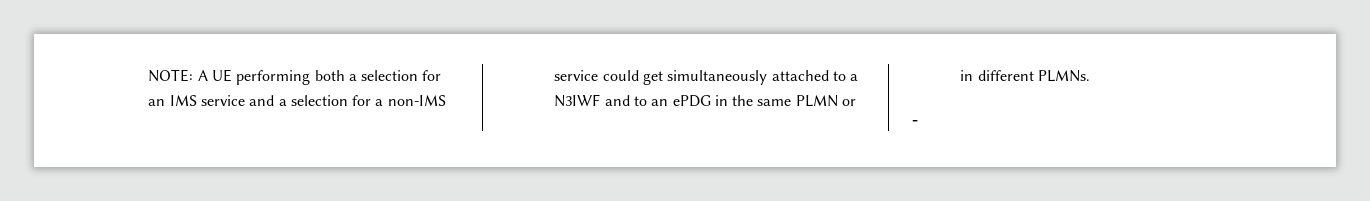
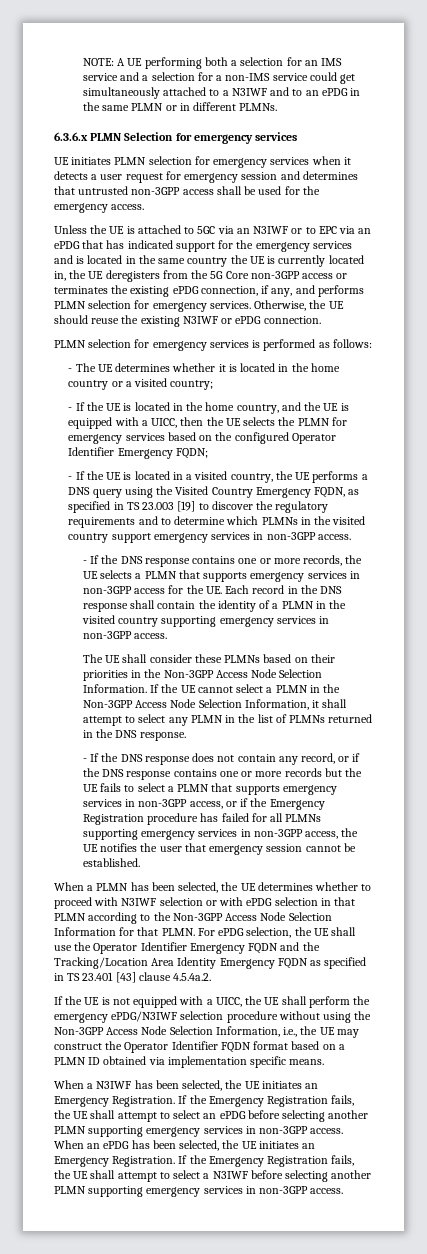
[912,120,918,125] - -> [54,132,298,144] [54,156,351,168] [54,171,358,183] [54,186,320,195] [54,203,145,213] [54,225,372,234] [54,240,352,252] [54,255,364,267] [54,270,348,282] [54,285,364,297] [54,300,344,312] [54,315,321,327] [54,339,372,351] [68,363,340,372] [68,378,214,390] [68,402,349,414] [68,417,347,429] [68,432,336,444] [68,447,208,459] [68,471,368,483] [68,486,360,498] [68,501,329,513] [68,516,366,528] [68,532,351,543] [82,555,363,567] [82,570,360,582] [82,585,342,594] [82,600,346,612] [81,615,330,627] [82,631,168,639] [82,654,335,663] [82,669,323,681] [82,684,340,693] [82,699,348,710] [82,714,373,726] [82,729,186,741] [82,753,361,765] [82,768,362,780] [82,783,337,795] [82,798,325,810] [82,813,322,825] [82,828,359,840] [82,843,356,855] [82,858,140,867] [54,882,372,893] [54,897,356,909] [54,912,332,924] [54,927,357,938] [54,942,320,954] [54,957,367,969] [54,972,212,983] [54,996,371,1008] [54,1011,372,1023] [54,1026,359,1038] [54,1041,345,1053] [54,1056,325,1068] [54,1080,319,1091] [54,1095,355,1107] [54,1110,369,1122] [54,1126,344,1137] [54,1140,316,1151] [54,1155,355,1167] [54,1170,372,1182] [54,1186,344,1197] 6.3.6.x PLMN Selection for emergency services // UE initiates PLMN selection for emergency services when it detects a user request for emergency session and determines that untrusted non-3GPP access shall be used for the emergency access. // Unless the UE is attached to 5GC via an N3IWF or to EPC via an ePDG that has indicated support for the emergency services and is located in the same country the UE is currently located in, the UE deregisters from the 5G Core non-3GPP access or terminates the existing ePDG connection, if any, and performs PLMN selection for emergency services. Otherwise, the UE should reuse the existing N3IWF or ePDG connection. // PLMN selection for emergency services is performed as follows: // - The UE determines whether it is located in the home country or a visited country; // - If the UE is located in the home country, and the UE is equipped with a UICC, then the UE selects the PLMN for emergency services based on the configured Operator Identifier Emergency FQDN; // - If the UE is located in a visited country, the UE performs a DNS query using the Visited Country Emergency FQDN, as specified in TS 23.003 [19] to discover the regulatory requirements and to determine which PLMNs in the visited country support emergency services in non-3GPP access. // - If the DNS response contains one or more records, the UE selects a PLMN that supports emergency services in non-3GPP access for the UE. Each record in the DNS response shall contain the identity of a PLMN in the visited country supporting emergency services in non-3GPP access. // The UE shall consider these PLMNs based on their priorities in the Non-3GPP Access Node Selection Information. If the UE cannot select a PLMN in the Non-3GPP Access Node Selection Information, it shall attempt to select any PLMN in the list of PLMNs returned in the DNS response. // - If the DNS response does not contain any record, or if the DNS response contains one or more records but the UE fails to select a PLMN that supports emergency services in non-3GPP access, or if the Emergency Registration procedure has failed for all PLMNs supporting emergency services in non-3GPP access, the UE notifies the user that emergency session cannot be established. // When a PLMN has been selected, the UE determines whether to proceed with N3IWF selection or with ePDG selection in that PLMN according to the Non-3GPP Access Node Selection Information for that PLMN. For ePDG selection, the UE shall use the Operator Identifier Emergency FQDN and the Tracking/Location Area Identity Emergency FQDN as specified in TS 23.401 [43] clause 4.5.4a.2. // If the UE is not equipped with a UICC, the UE shall perform the emergency ePDG/N3IWF selection procedure without using the Non-3GPP Access Node Selection Information, i.e., the UE may construct the Operator Identifier FQDN format based on a PLMN ID obtained via implementation specific means. // When a N3IWF has been selected, the UE initiates an Emergency Registration. If the Emergency Registration fails, the UE shall attempt to select an ePDG before selecting another PLMN supporting emergency services in non-3GPP access. When an ePDG has been selected, the UE initiates an Emergency Registration. If the Emergency Registration fails, the UE shall attempt to select a N3IWF before selecting another PLMN supporting emergency services in non-3GPP access.

